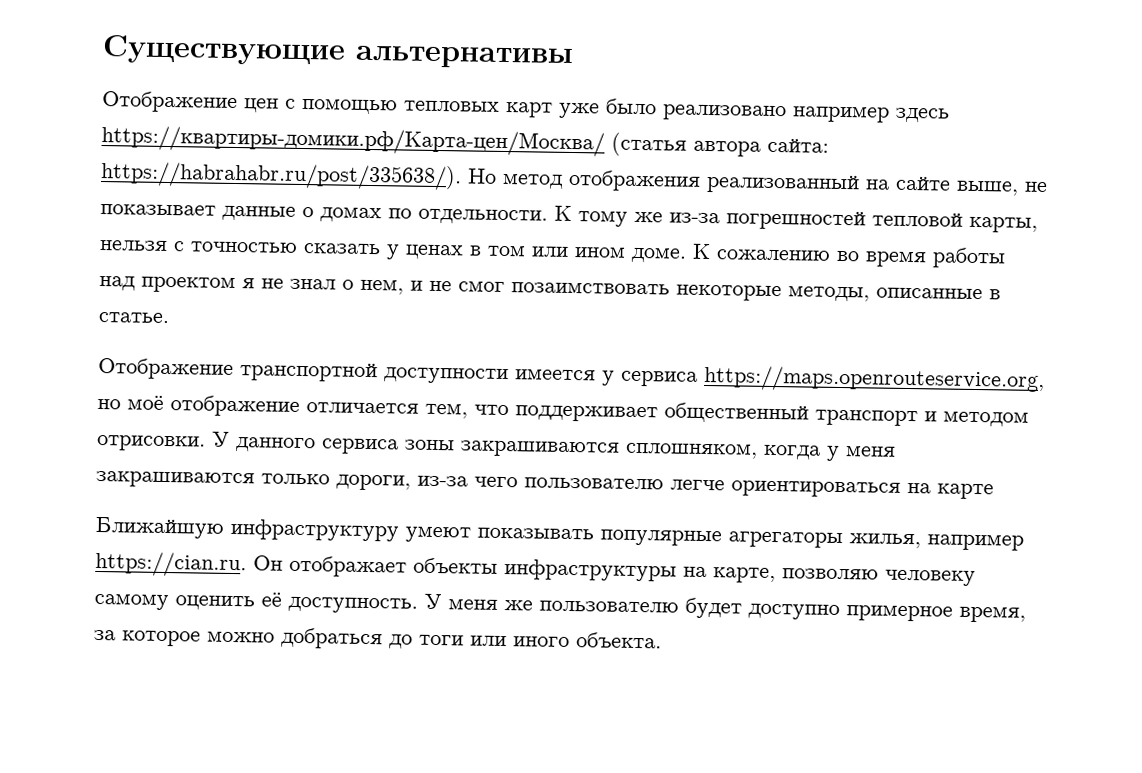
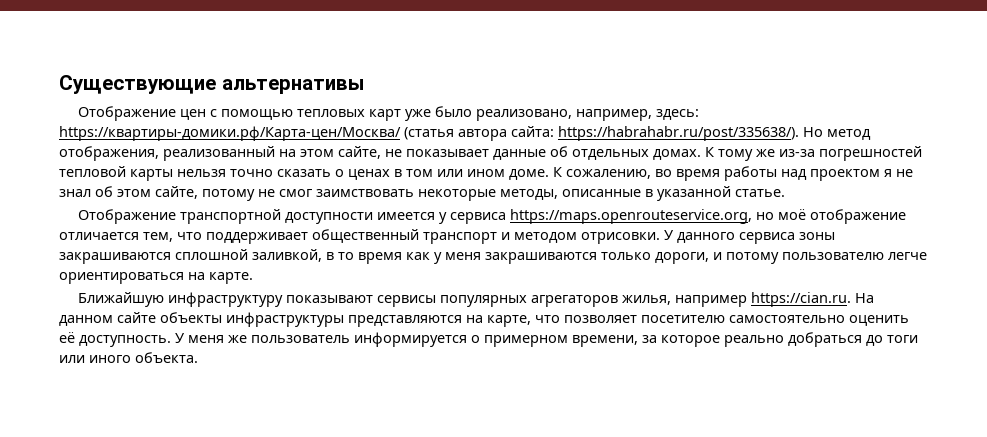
[662,104,950,123] реализовано например здесь -> [475,109,699,121] реализовано, например, здесь:
[568,169,701,192] отображения -> [59,146,159,161] отображения,
[895,175,1019,196] сайте выше, -> [300,146,381,159] этом сайте,
[302,206,548,225] о домах по отдельности. -> [550,146,701,160] об отдельных домах.
[969,216,1038,233] [99,239,400,260] карты, нельзя с точностью сказать у -> [130,169,344,181] карты нельзя точно сказать о
[716,249,831,261] сожалению -> [566,169,651,179] сожалению,
[342,279,423,295] о нем, и -> [95,186,255,201] об этом сайте, потому
[511,282,670,295] позаимствовать -> [316,189,414,197] заимствовать
(1001, 294) none -> [657,186,731,201] указанной
[625,442,821,460] сплошняком, когда -> [175,249,430,264] сплошной заливкой, в то время как
[417,475,518,488] из-за чего -> [713,252,779,264] и потому
[937,483,994,500] карте -> [209,272,253,284] карте.
[405,526,1024,551] [95,550,407,578] умеют показывать популярные агрегаторы жилья, например https://cian.ru. Он отображает -> [285,292,874,307] [59,312,156,326] показывают сервисы популярных агрегаторов жилья, например https://cian.ru. На данном сайте
(677, 570) none -> [348,315,462,327] представляются
[782,568,976,587] [94,593,169,611] позволяю человеку самому -> [535,315,845,323] что позволяет посетителю самостоятельно
[539,597,1026,623] пользователю будет доступно примерное время, -> [251,332,638,347] пользователь информируется о примерном времени,
[207,631,275,643] можно -> [724,335,784,347] реально

